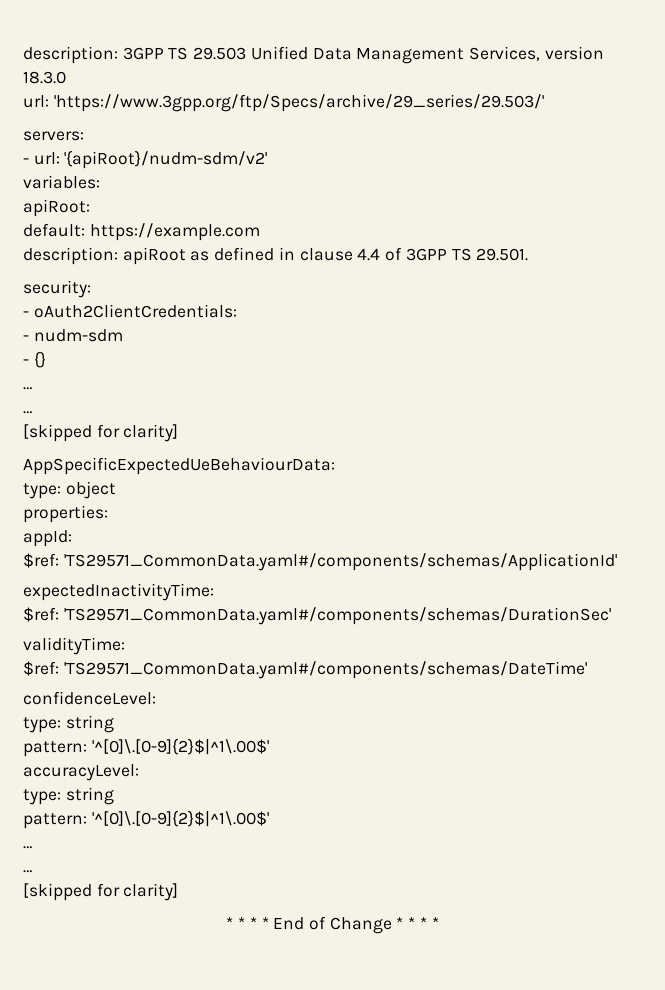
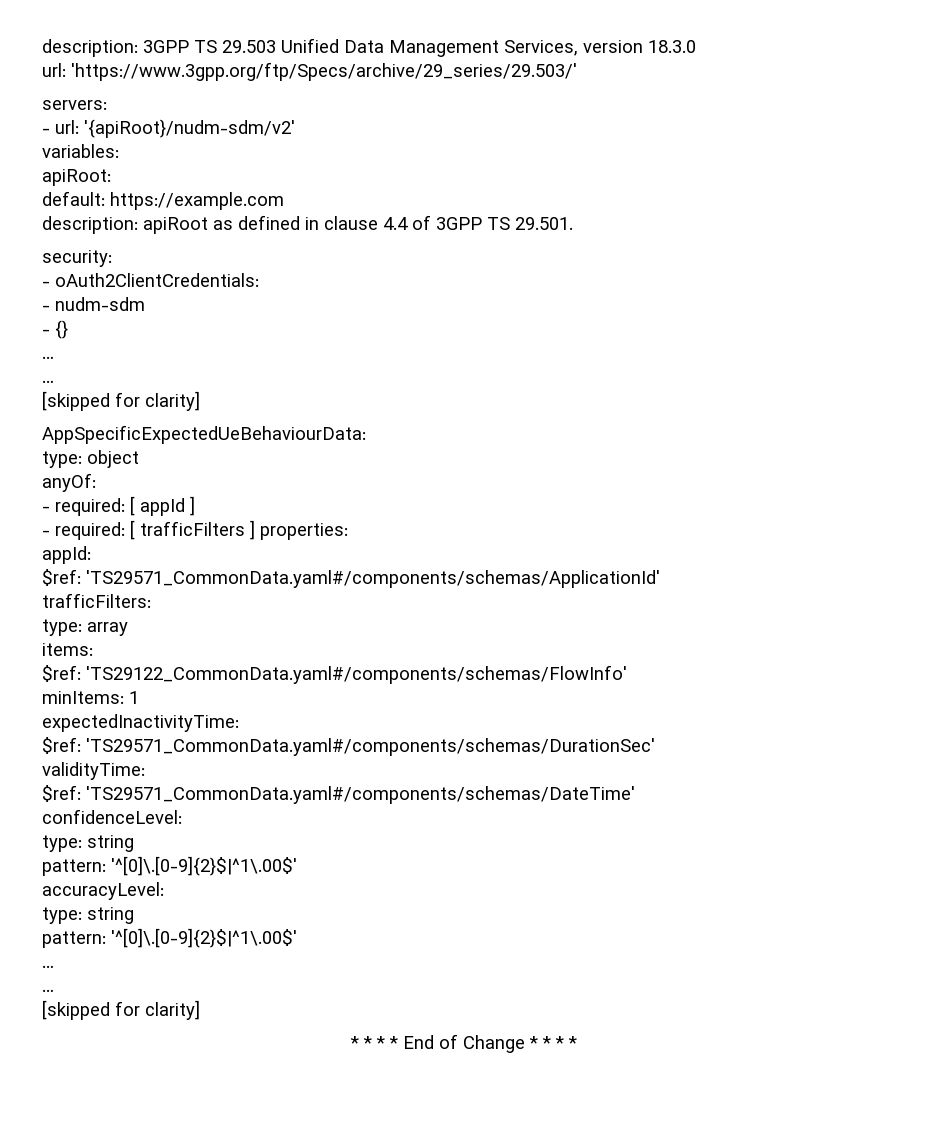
[23,505,108,523] [23,530,72,547] [23,553,617,571] properties: // appId: // $ref: 'TS29571_CommonData.yaml#/components/schemas/ApplicationId' -> [42,473,96,492] [42,496,195,516] [42,520,348,540] [42,546,91,564] [42,569,660,588] [42,593,151,608] [42,619,128,636] [42,643,93,656] [42,665,627,684] [42,691,139,704] anyOf: // - required: [ appId ] // - required: [ trafficFilters ] properties: // appId: // $ref: 'TS29571_CommonData.yaml#/components/schemas/ApplicationId' // trafficFilters: // type: array // items: // $ref: 'TS29122_CommonData.yaml#/components/schemas/FlowInfo' // minItems: 1

